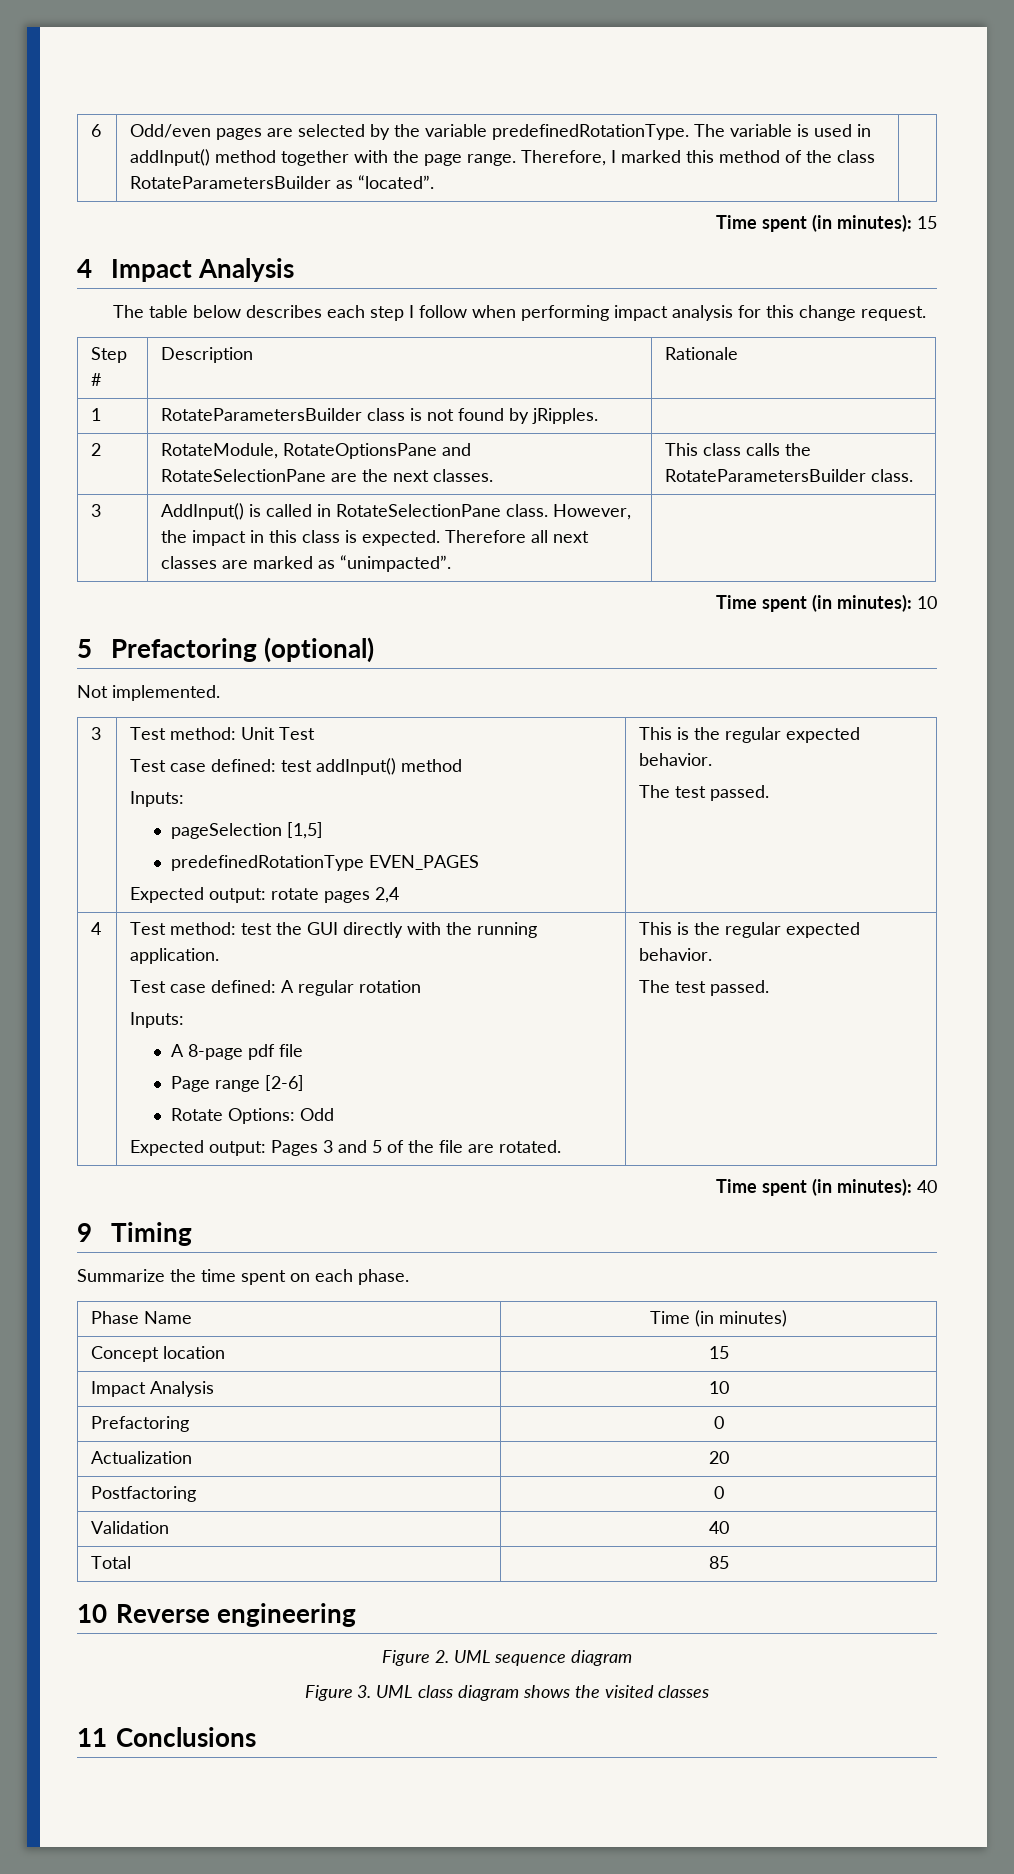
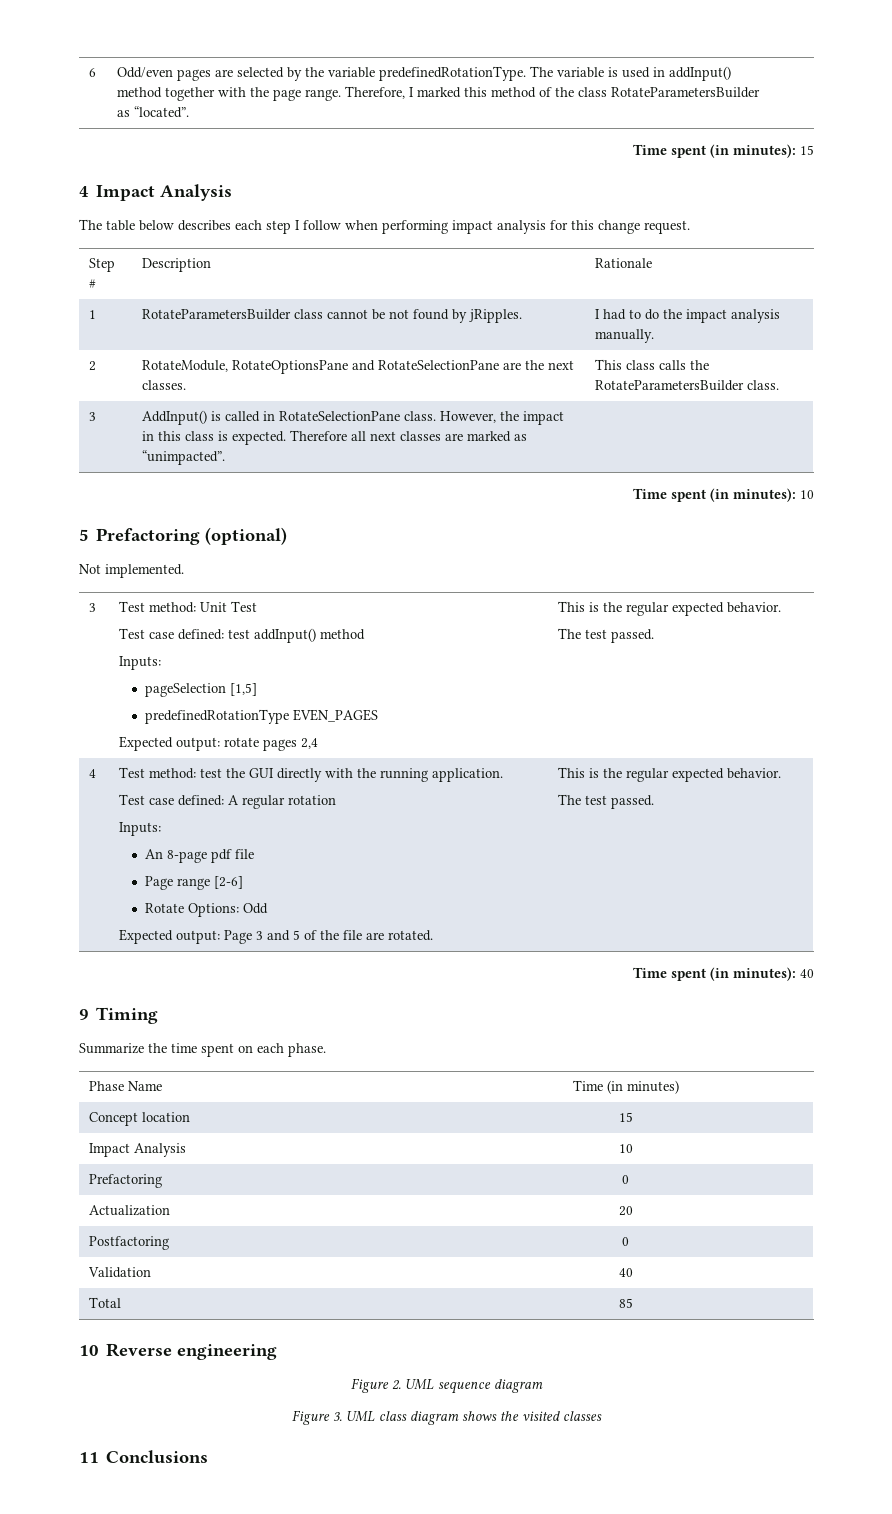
[410,408,423,421] is -> [327,309,386,320] cannot be
(599, 416) none -> [595,309,781,323] [595,329,655,343] I had to do the impact analysis manually.
[170,1044,184,1057] A -> [144,849,163,859] An
[271,1140,319,1156] Pages -> [224,930,253,944] Page

